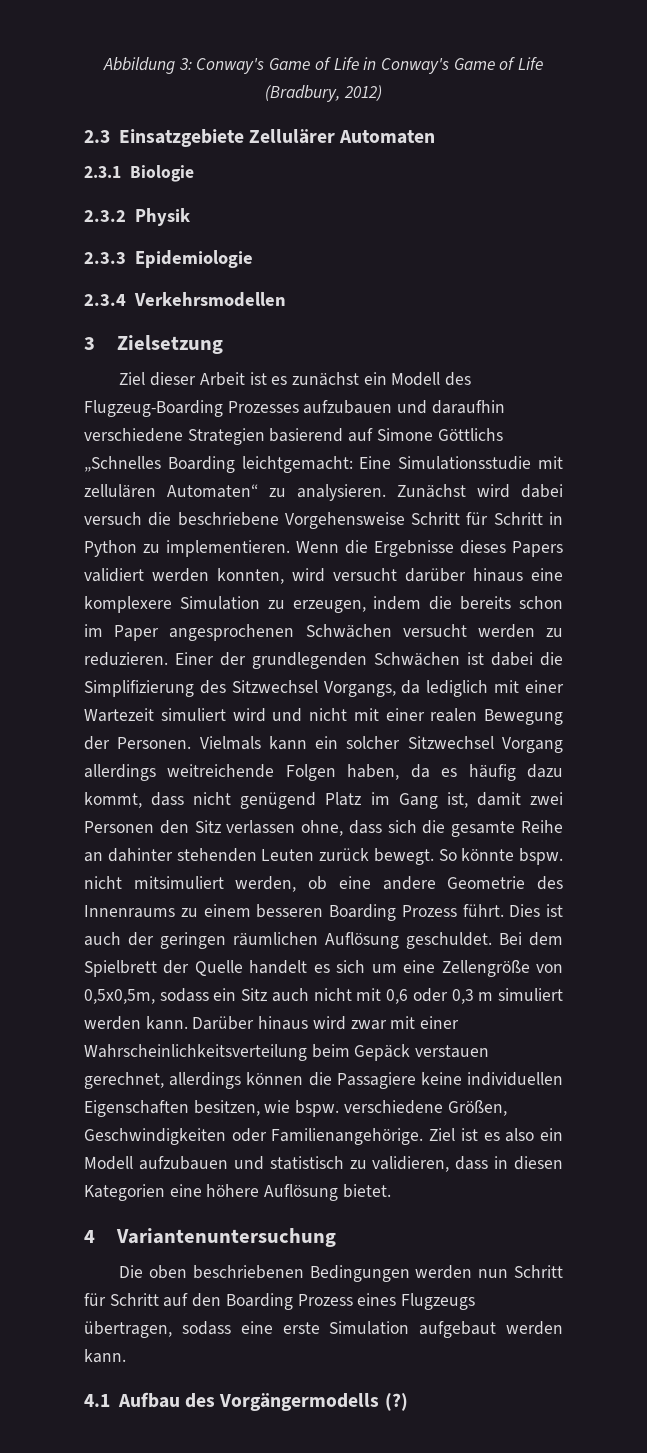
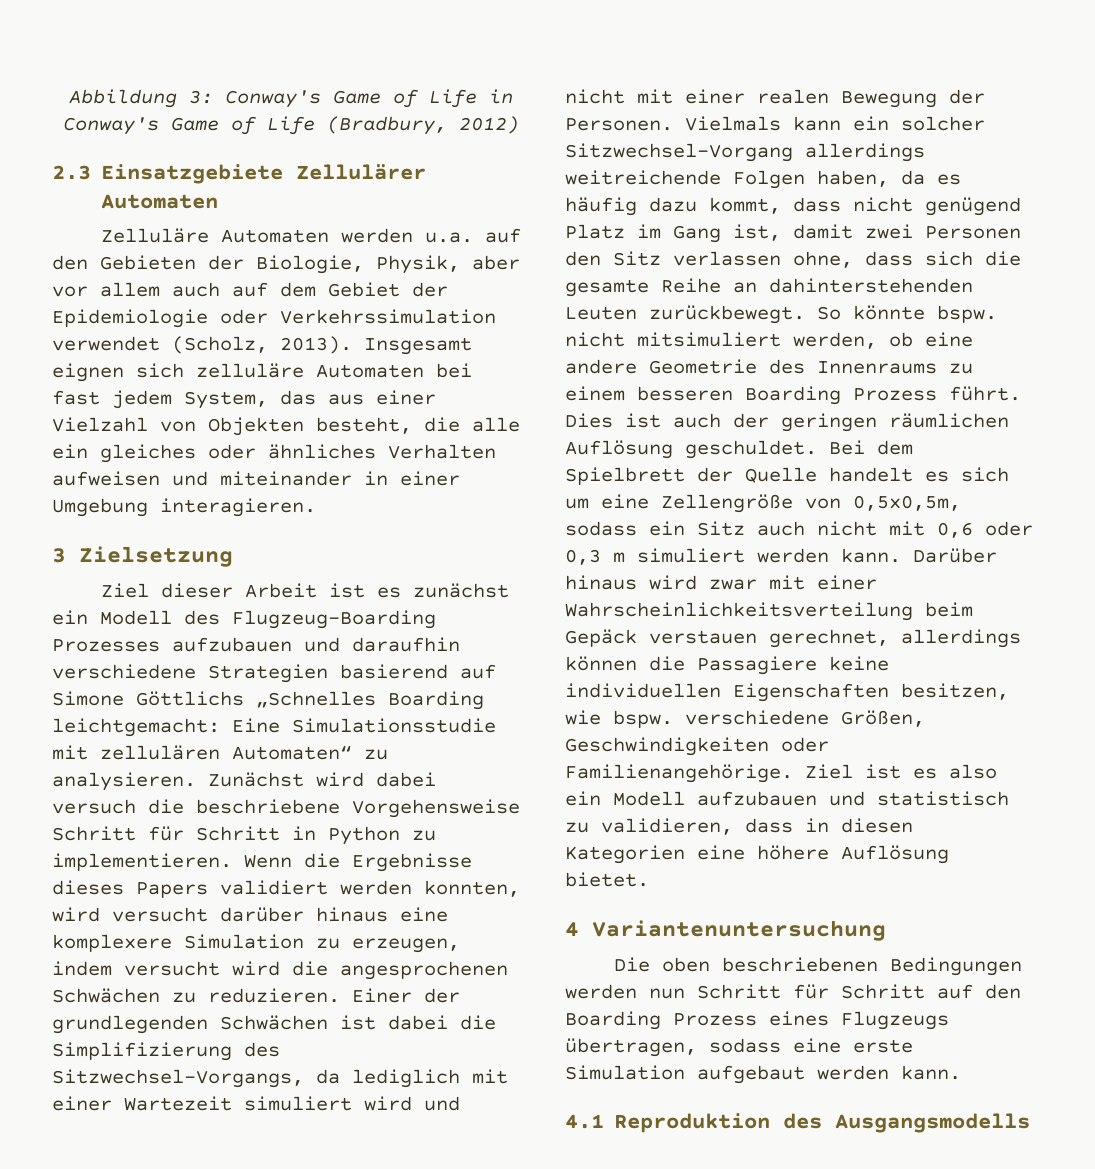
[84,165,194,182] [84,208,191,226] [84,250,253,268] [84,292,286,307] 2.3.1 Biologie // 2.3.2 Physik // 2.3.3 Epidemiologie // 2.3.4 Verkehrsmodellen -> [101,228,522,243] [52,255,520,274] [52,282,448,297] [52,309,496,328] [52,336,472,355] [52,363,472,382] [52,390,436,409] [52,417,520,436] [52,444,496,463] [52,471,460,486] [52,498,316,517] Zelluläre Automaten werden u.a. auf den Gebieten der Biologie, Physik, aber vor allem auch auf dem Gebiet der Epidemiologie oder Verkehrssimulation verwendet (Scholz, 2013). Insgesamt eignen sich zelluläre Automaten bei fast jedem System, das aus einer Vielzahl von Objekten besteht, die alle ein gleiches oder ähnliches Verhalten aufweisen und miteinander in einer Umgebung interagieren.
[429,596,563,610] [84,624,535,641] die bereits schon im Paper angesprochenen Schwächen versucht werden -> [124,961,508,980] [52,988,160,1003] versucht wird die angesprochenen Schwächen
[231,680,396,697] Sitzwechsel Vorgangs, -> [52,1069,304,1088] Sitzwechsel-Vorgangs,
[407,736,563,753] Sitzwechsel Vorgang -> [565,143,793,162] Sitzwechsel-Vorgang
[107,848,434,865] dahinter stehenden Leuten zurück bewegt. -> [769,278,973,293] [565,305,805,324] dahinterstehenden Leuten zurückbewegt.
[117,1392,408,1411] Aufbau des Vorgängermodells (?) -> [614,1113,1031,1133] Reproduktion des Ausgangsmodells

